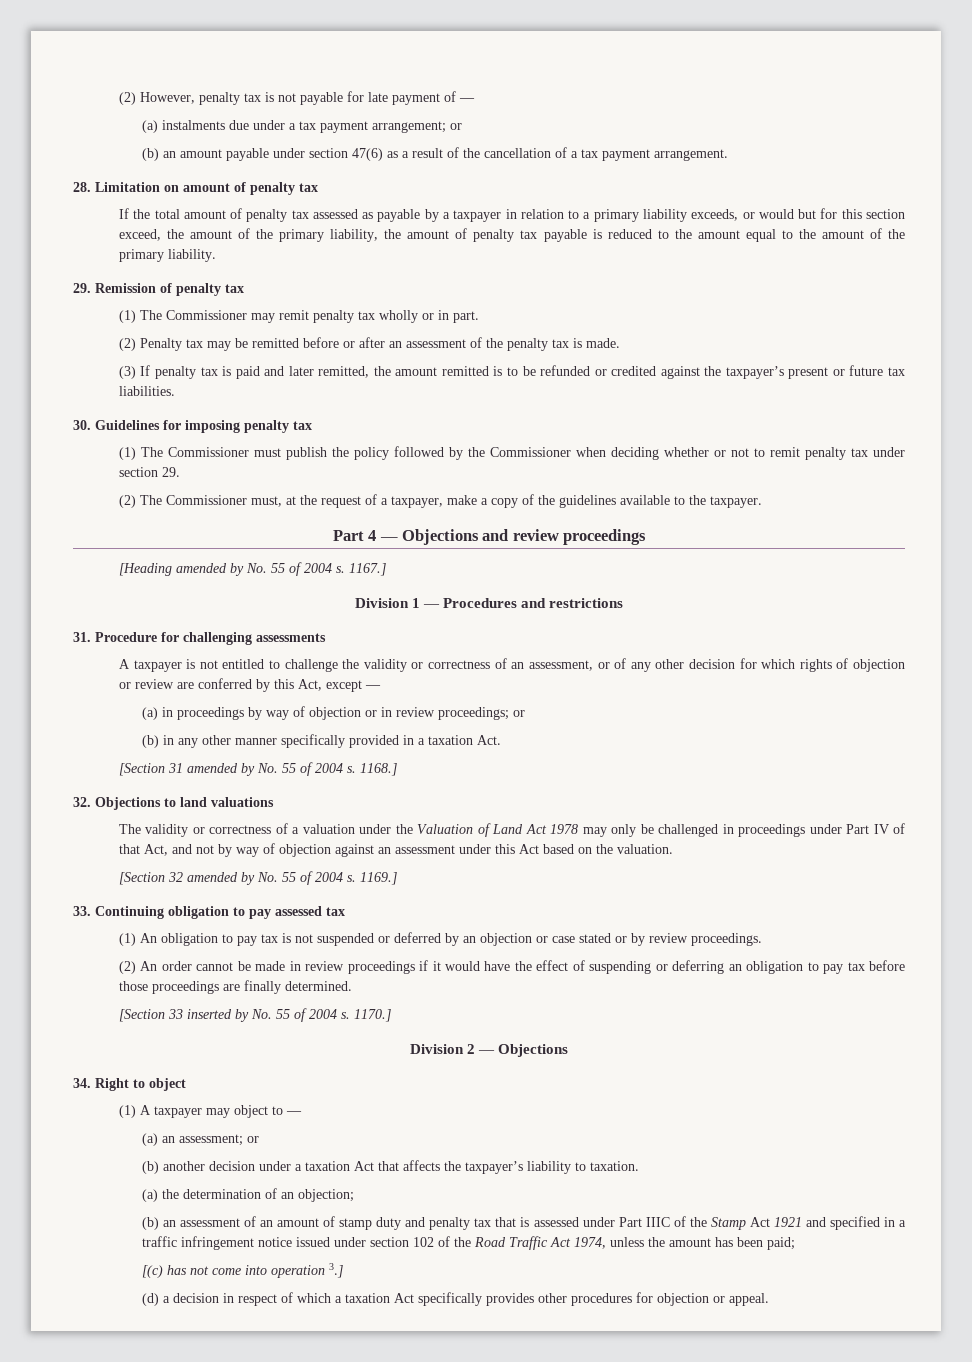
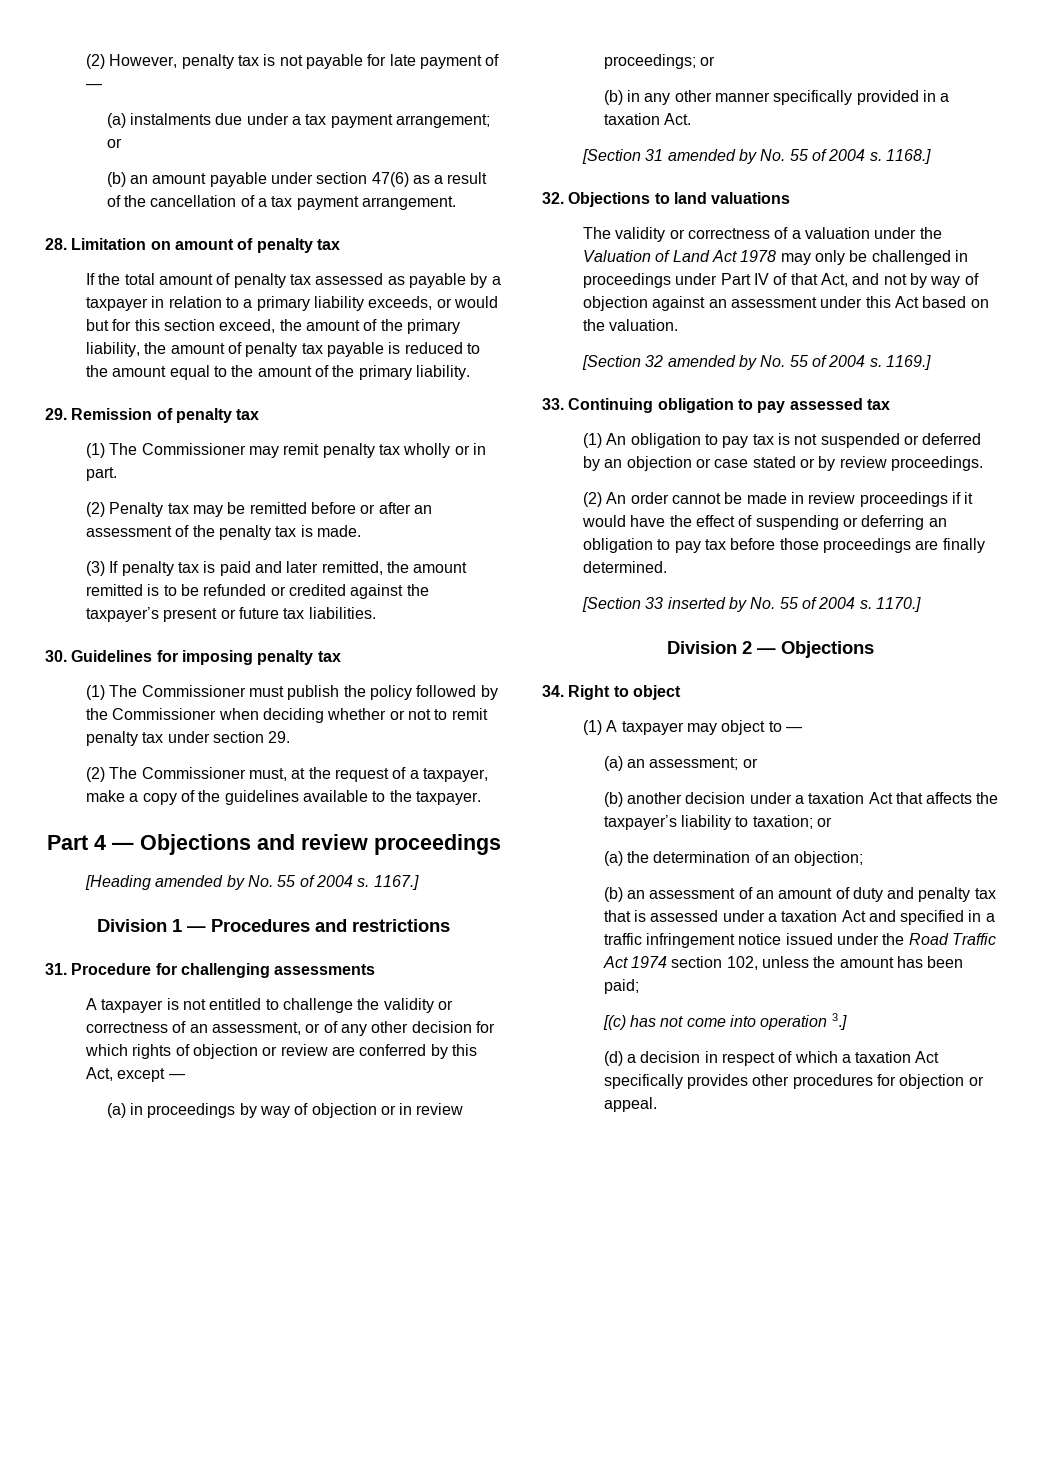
[589,1161,639,1171] taxation. -> [752,815,832,829] taxation; or
[339,1218,373,1230] stamp -> (850, 893) none
[618,1216,802,1230] Part IIIC of the Stamp Act 1921 -> [767,910,866,922] a taxation Act
[369,1236,450,1247] section 102 of -> (879, 939) none
[573,1237,606,1249] 1974, -> [630,956,758,970] 1974 section 102,

